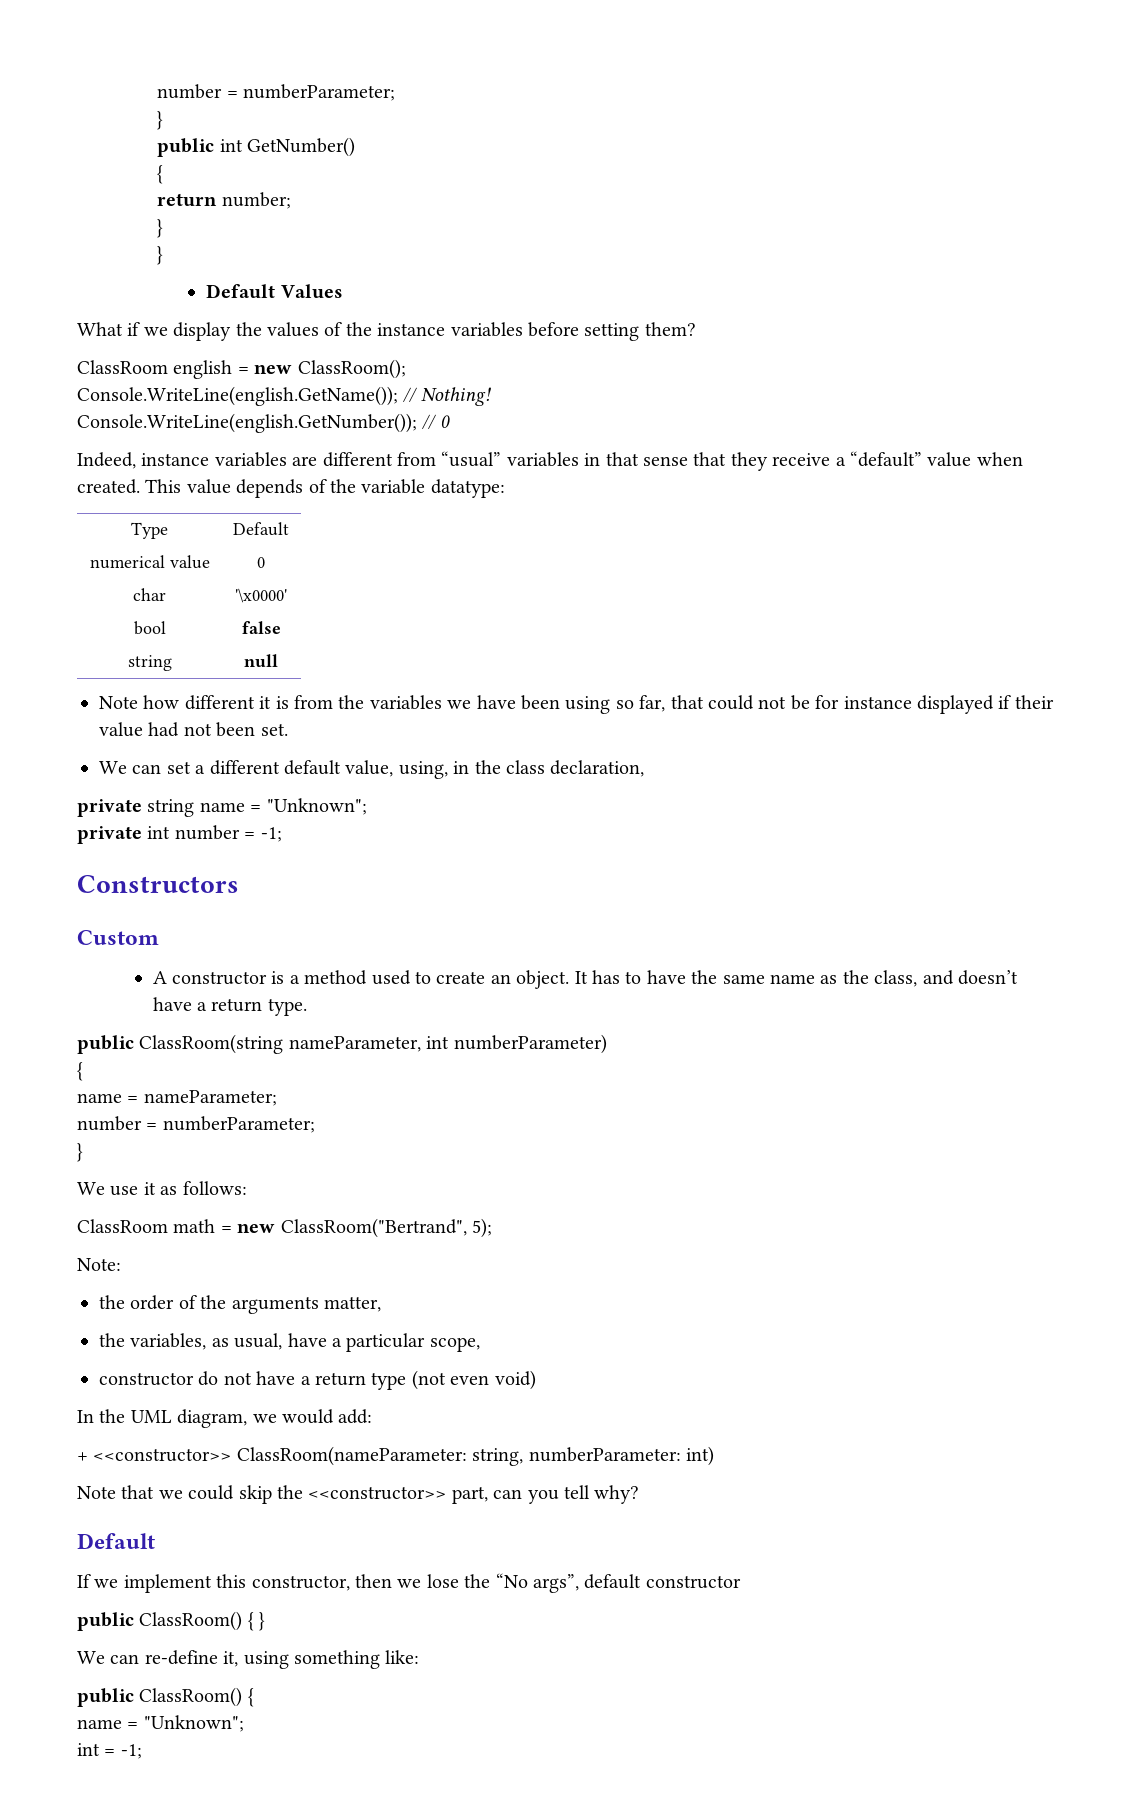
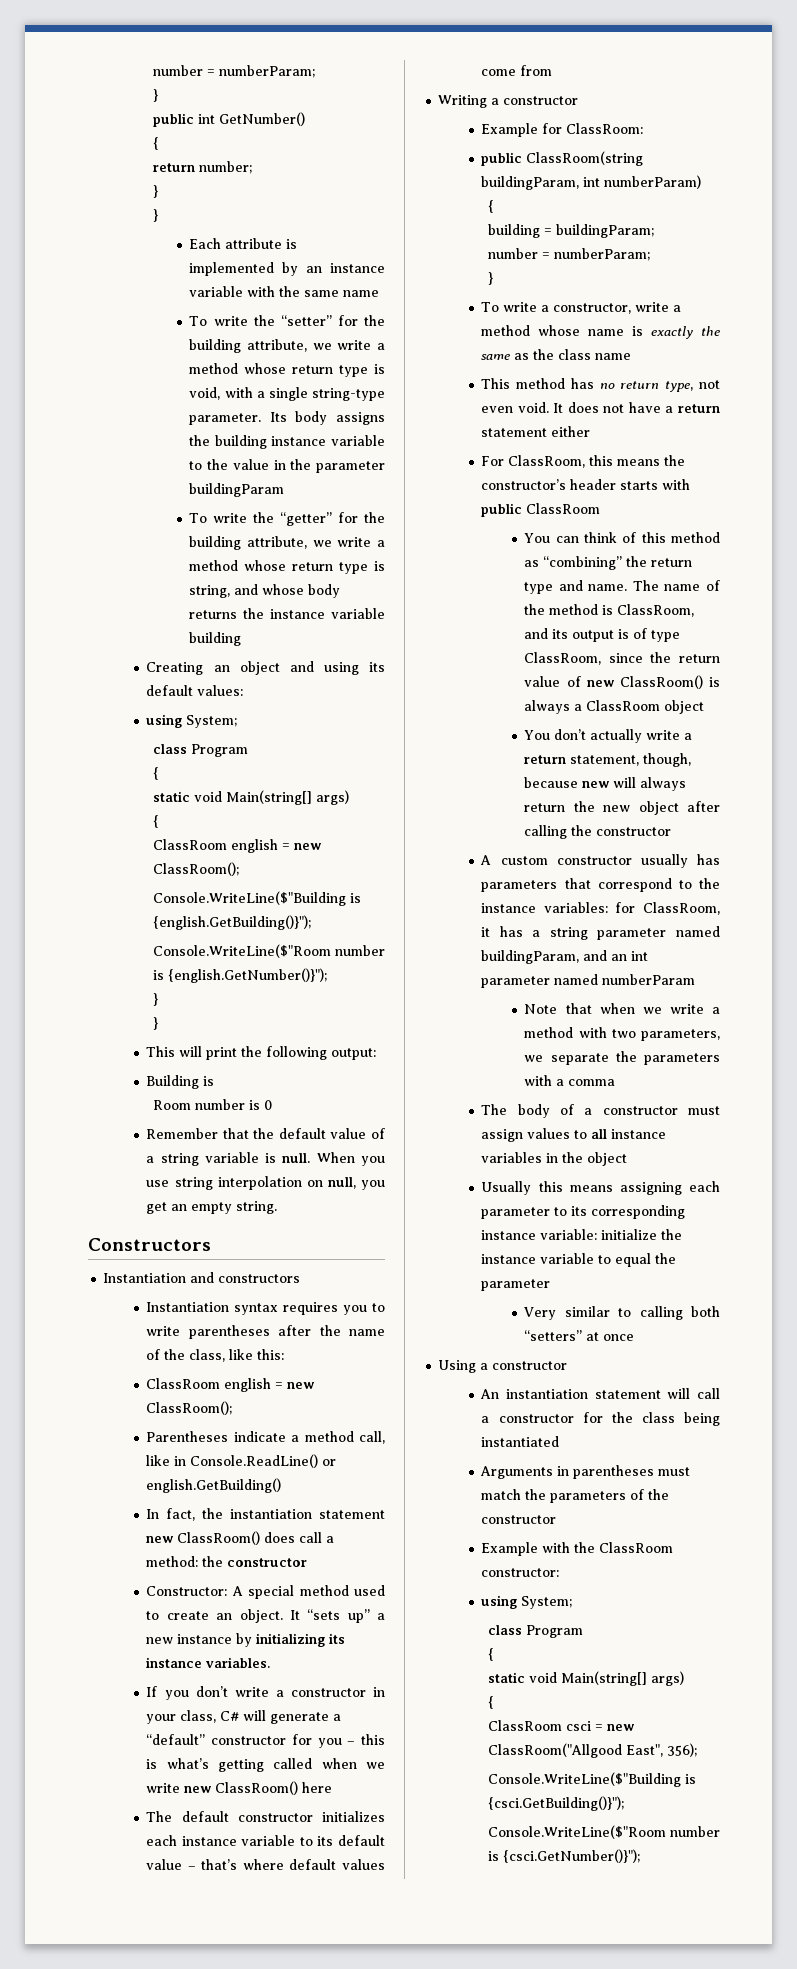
[157,84,396,101] number = numberParameter; -> [152,65,315,78] number = numberParam;
[206,284,343,299] [77,322,696,341] [77,359,406,379] [77,386,491,406] [77,413,450,433] [77,451,1023,471] [77,479,505,498] [131,522,168,539] [233,522,289,536] [89,555,210,569] [257,557,265,568] [133,588,166,601] [235,588,287,603] [133,621,166,635] [241,621,281,634] [127,655,172,671] [244,654,278,667] [99,695,1054,714] [99,722,288,737] [99,760,645,779] [77,798,367,817] [77,825,282,844] [77,875,239,893] [77,930,159,945] [152,971,300,985] Default Values // What if we display the values of the instance variables before setting them? // ClassRoom english = new ClassRoom(); // Console.WriteLine(english.GetName()); // Nothing! // Console.WriteLine(english.GetNumber()); // 0 // Indeed, instance variables are different from “usual” variables in that sense that they receive a “default” value when created. This value depends of the variable datatype: // Type | Default // numerical value | 0 // char | '\x0000' // bool | false // string | null // Note how different it is from the variables we have been using so far, that could not be for instance displayed if their value had not been set. // We can set a different default value, using, in the class declaration, // private string name = "Unknown"; // private int number = -1; // Constructors // Custom // A constructor is a -> [189,238,298,249] [189,262,385,276] [189,286,380,297] [189,315,385,326] [189,339,385,353] [189,363,385,377] [189,387,385,401] [189,411,385,425] [189,435,385,449] [189,459,385,473] [189,483,285,497] [189,512,385,526] [189,536,385,550] [189,560,385,574] [189,584,341,598] [189,608,385,619] [189,632,242,646] [146,661,385,675] [146,685,244,696] [146,714,238,728] [152,744,248,757] [152,767,159,780] [152,790,349,805] [152,815,159,828] [152,839,322,853] [152,862,239,876] [152,891,361,906] [152,915,311,930] [152,944,385,958] [152,968,327,983] [152,993,158,1006] [152,1017,158,1030] [146,1046,377,1060] [146,1075,215,1089] [152,1099,272,1110] [146,1128,385,1139] [146,1152,386,1166] [146,1176,385,1190] [146,1201,278,1214] [88,1238,211,1251] [103,1272,301,1283] [146,1302,385,1315] [146,1325,385,1339] [146,1349,285,1362] [146,1378,316,1392] [146,1401,233,1415] [146,1431,385,1444] [146,1454,337,1468] [146,1478,282,1493] [146,1508,385,1521] [146,1531,335,1545] [146,1556,308,1567] [146,1585,295,1599] Each attribute is implemented by an instance variable with the same name // To write the “setter” for the building attribute, we write a method whose return type is void, with a single string-type parameter. Its body assigns the building instance variable to the value in the parameter buildingParam // To write the “getter” for the building attribute, we write a method whose return type is string, and whose body returns the instance variable building // Creating an object and using its default values: // using System; // class Program // { // static void Main(string[] args) // { // ClassRoom english = new ClassRoom(); // Console.WriteLine($"Building is {english.GetBuilding()}"); // Console.WriteLine($"Room number is {english.GetNumber()}"); // } // } // This will print the following output: // Building is // Room number is 0 // Remember that the default value of a string variable is null. When you use string interpolation on null, you get an empty string. // Constructors // Instantiation and constructors // Instantiation syntax requires you to write parentheses after the name of the class, like this: // ClassRoom english = new ClassRoom(); // Parentheses indicate a method call, like in Console.ReadLine() or english.GetBuilding() // In fact, the instantiation statement new ClassRoom() does call a method: the constructor // Constructor: A special
[591,970,1018,987] [152,997,307,1016] [77,1034,607,1054] [77,1062,83,1081] [77,1090,277,1106] [77,1116,315,1133] [77,1143,83,1162] [77,1181,247,1196] [77,1218,492,1238] [77,1258,121,1271] [99,1295,381,1314] [99,1333,480,1352] [99,1370,536,1390] [77,1409,373,1428] [77,1446,714,1466] [77,1485,640,1504] [77,1533,155,1549] [77,1573,741,1593] [77,1611,266,1631] [77,1650,420,1669] [77,1687,254,1707] [77,1715,244,1732] [77,1743,142,1759] has to have the same name as the class, and doesn’t have a return type. // public ClassRoom(string nameParameter, int numberParameter) // { // name = nameParameter; // number = numberParameter; // } // We use it as follows: // ClassRoom math = new ClassRoom("Bertrand", 5); // Note: // the order of the arguments matter, // the variables, as usual, have a particular scope, // constructor do not have a return type (not even void) // In the UML diagram, we would add: // + <<constructor>> ClassRoom(nameParameter: string, numberParameter: int) // Note that we could skip the <<constructor>> part, can you tell why? // Default // If we implement this constructor, then we lose the “No args”, default constructor // public ClassRoom() { } // We can re-define it, using something like: // public ClassRoom() { // name = "Unknown"; // int = -1; -> [307,1609,385,1623] [146,1633,346,1647] [146,1657,271,1668] [146,1686,385,1700] [146,1710,342,1724] [146,1734,386,1748] [146,1758,385,1772] [146,1781,333,1795] [146,1811,385,1822] [146,1835,385,1846] [146,1859,385,1870] [481,65,553,76] [438,95,579,108] [481,123,644,137] [481,151,644,166] [481,175,702,190] [487,200,494,213] [487,224,654,238] [487,248,650,261] [487,272,493,285] [481,302,682,314] [481,325,720,339] [481,349,632,360] [481,378,720,392] [481,402,720,413] [481,426,591,437] [481,455,686,468] [481,479,691,490] [481,503,601,517] [524,532,720,543] [524,556,693,570] [524,580,720,594] [524,604,695,617] [524,628,681,642] [524,652,720,665] [524,675,720,689] [524,700,705,714] [524,729,693,743] [524,753,692,767] [524,777,687,791] [524,801,720,815] [524,825,672,839] [480,854,720,868] [481,878,720,892] [481,902,720,915] [481,926,720,940] [481,950,649,964] [481,974,696,988] [524,1003,720,1014] [524,1027,720,1041] [524,1051,720,1065] [524,1075,616,1086] [481,1104,720,1118] [481,1128,667,1142] [481,1152,628,1166] [481,1181,720,1195] [481,1205,686,1219] [481,1229,683,1240] [481,1253,677,1267] [481,1279,551,1291] [524,1306,720,1320] [524,1330,635,1341] [438,1360,568,1373] [480,1388,720,1399] [481,1412,720,1426] [481,1436,560,1447] [480,1465,691,1479] [481,1489,670,1503] [481,1515,557,1524] [481,1542,674,1556] [481,1568,560,1577] [481,1595,573,1609] [487,1625,583,1638] [487,1648,494,1661] [487,1671,684,1686] [487,1696,494,1709] [487,1720,635,1731] [487,1743,697,1758] [487,1772,696,1787] [487,1796,624,1811] [487,1825,720,1839] [487,1849,640,1863] “sets up” a new instance by initializing its instance variables. // If you don’t write a constructor in your class, C# will generate a “default” constructor for you – this is what’s getting called when we write new ClassRoom() here // The default constructor initializes each instance variable to its default value – that’s where default values come from // Writing a constructor // Example for ClassRoom: // public ClassRoom(string buildingParam, int numberParam) // { // building = buildingParam; // number = numberParam; // } // To write a constructor, write a method whose name is exactly the same as the class name // This method has no return type, not even void. It does not have a return statement either // For ClassRoom, this means the constructor’s header starts with public ClassRoom // You can think of this method as “combining” the return type and name. The name of the method is ClassRoom, and its output is of type ClassRoom, since the return value of new ClassRoom() is always a ClassRoom object // You don’t actually write a return statement, though, because new will always return the new object after calling the constructor // A custom constructor usually has parameters that correspond to the instance variables: for ClassRoom, it has a string parameter named buildingParam, and an int parameter named numberParam // Note that when we write a method with two parameters, we separate the parameters with a comma // The body of a constructor must assign values to all instance variables in the object // Usually this means assigning each parameter to its corresponding instance variable: initialize the instance variable to equal the parameter // Very similar to calling both “setters” at once // Using a constructor // An instantiation statement will call a constructor for the class being instantiated // Arguments in parentheses must match the parameters of the constructor // Example with the ClassRoom constructor: // using System; // class Program // { // static void Main(string[] args) // { // ClassRoom csci = new ClassRoom("Allgood East", 356); // Console.WriteLine($"Building is {csci.GetBuilding()}"); // Console.WriteLine($"Room number is {csci.GetNumber()}");

